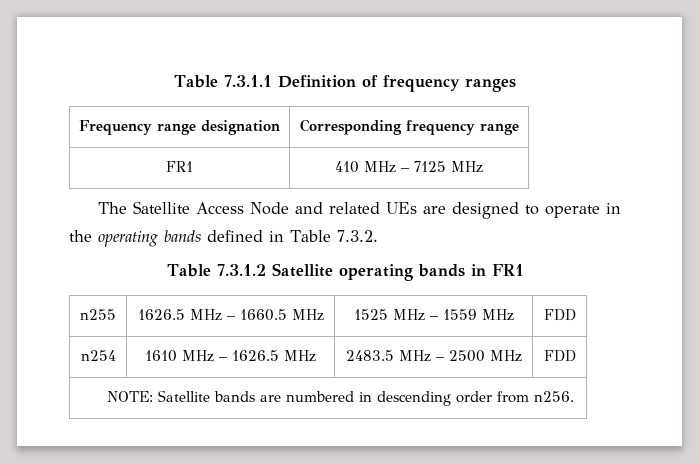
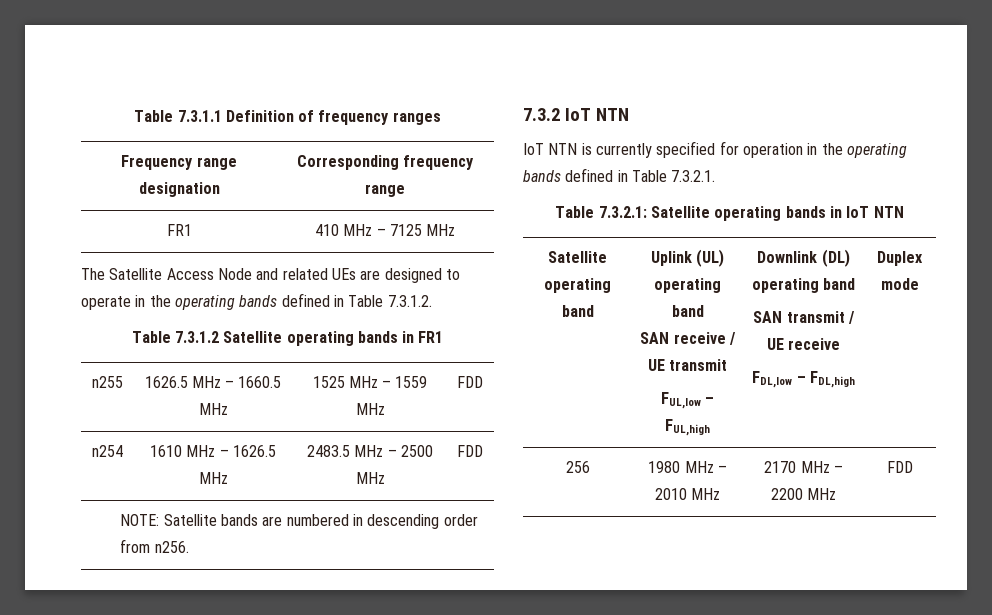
[336,230,378,242] 7.3.2. -> [387,295,432,307] 7.3.1.2.
(574, 396) none -> [523,108,629,121] [523,141,907,158] [523,168,716,182] [555,206,904,221] [548,251,607,263] [544,278,611,293] [561,305,594,317] [650,249,725,267] [654,278,721,293] [671,305,704,317] [640,332,736,345] [647,359,728,371] [660,392,715,409] [665,419,710,436] [757,249,850,267] [751,278,856,293] [753,311,855,324] [766,338,841,350] [752,371,855,388] [877,251,923,266] [880,278,919,290] [565,461,590,473] [648,461,727,473] [654,488,721,500] [764,461,843,473] [770,488,837,500] [886,461,913,473] // 7.3.2 IoT NTN // IoT NTN is currently specified for operation in the operating bands defined in Table 7.3.2.1. // Table 7.3.2.1: Satellite operating bands in IoT NTN // Satellite operating band | Uplink (UL) operating band // SAN receive / UE transmit // FUL,low – FUL,high | Downlink (DL) operating band // SAN transmit / UE receive // FDL,low – FDL,high | Duplex mode // 256 | 1980 MHz – 2010 MHz | 2170 MHz – 2200 MHz | FDD

